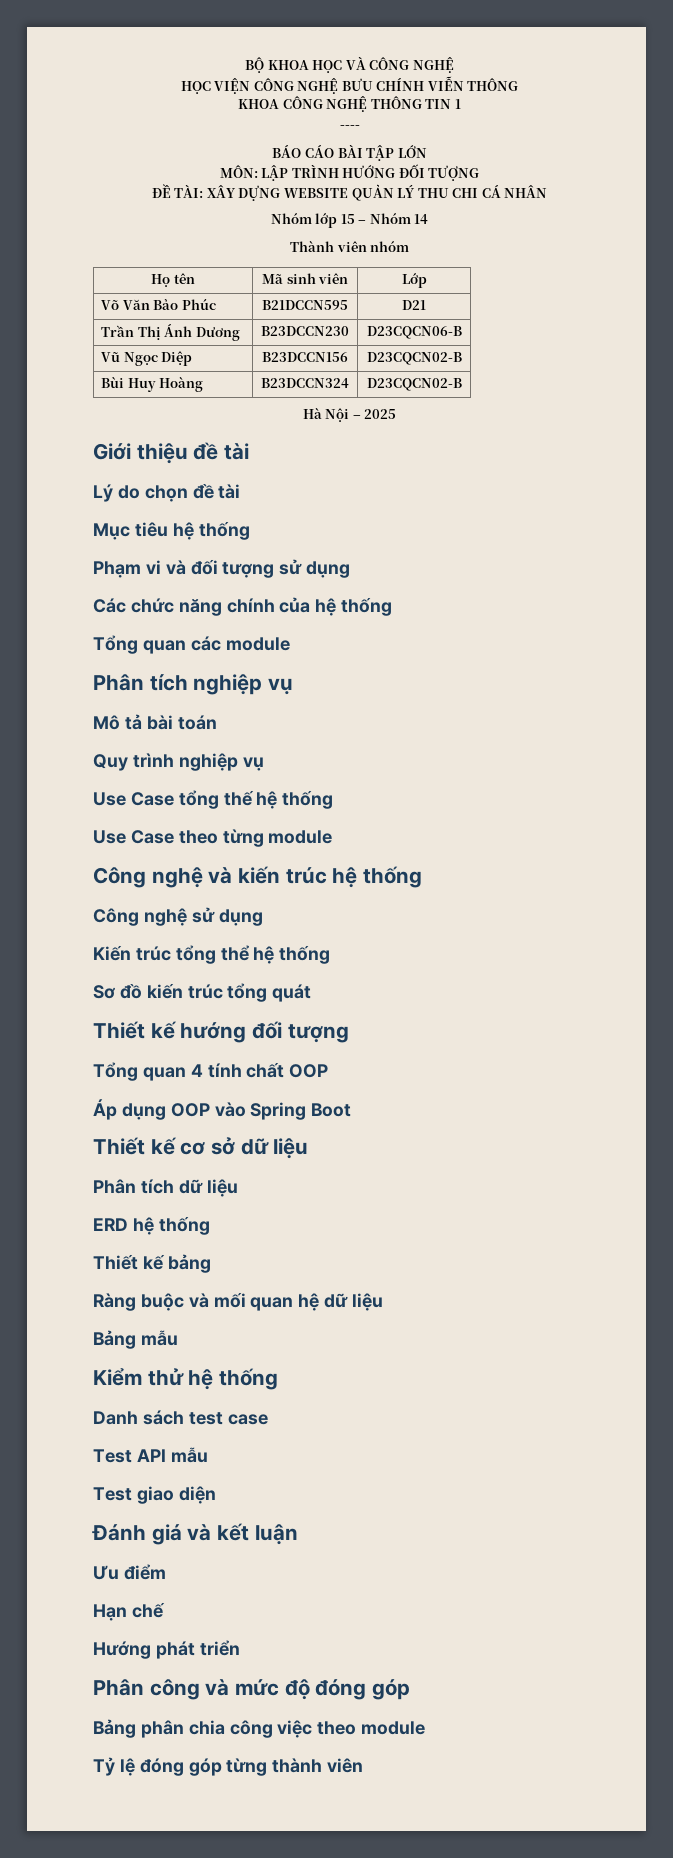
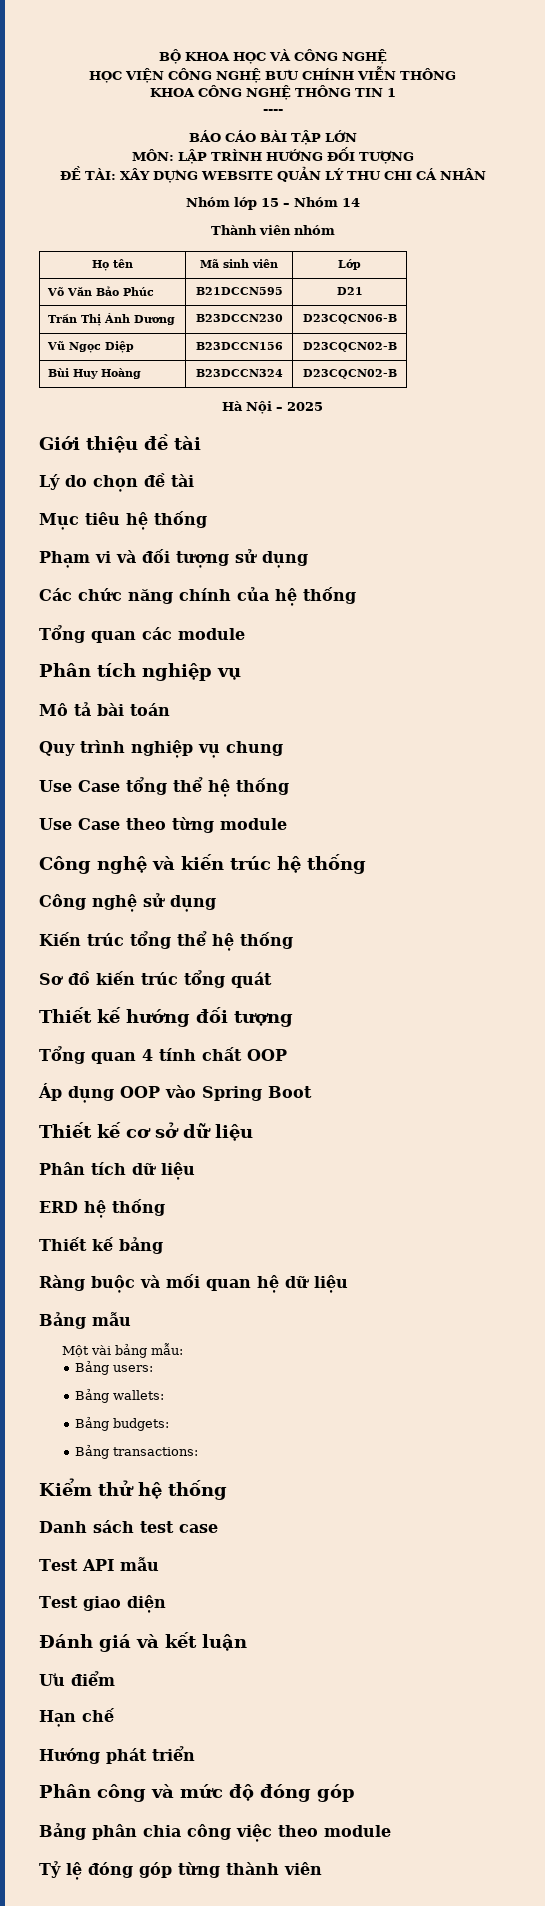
(264, 764) none -> [226,741,283,756] chung
[223,790,254,806] thế -> [173,777,203,792] thể
(178, 1338) none -> [61,1343,183,1358] [75,1360,154,1375] [75,1388,165,1403] [75,1416,170,1431] [75,1444,199,1459] // Một vài bảng mẫu: // Bảng users: // Bảng wallets: // Bảng budgets: // Bảng transactions:

